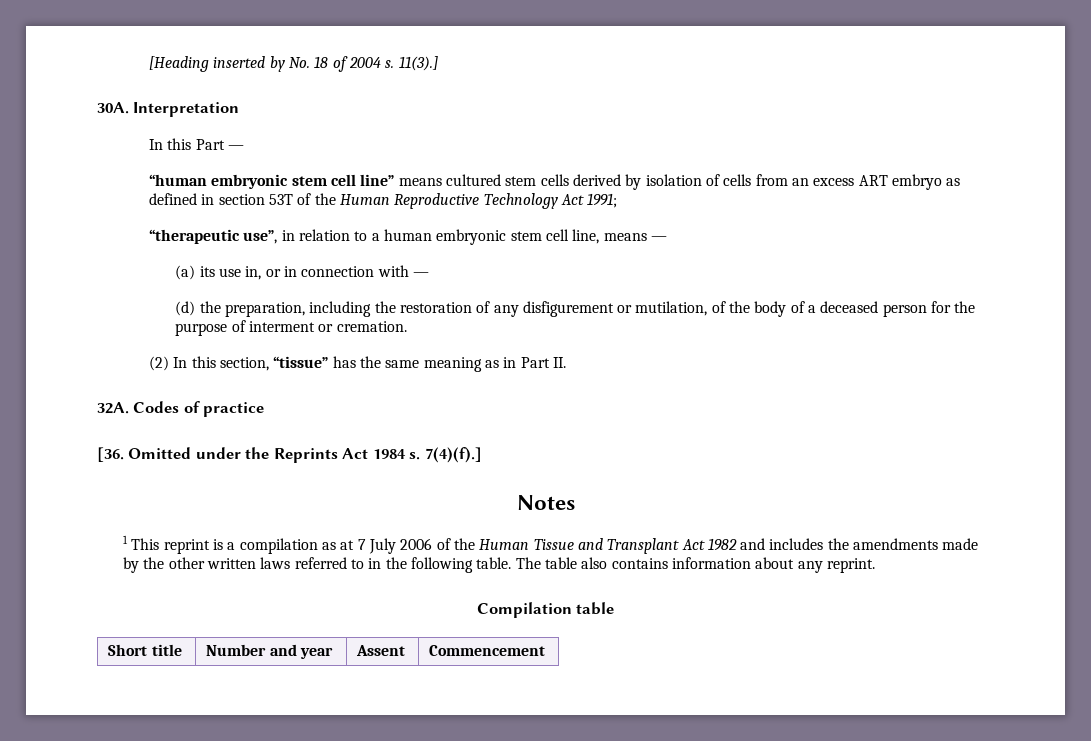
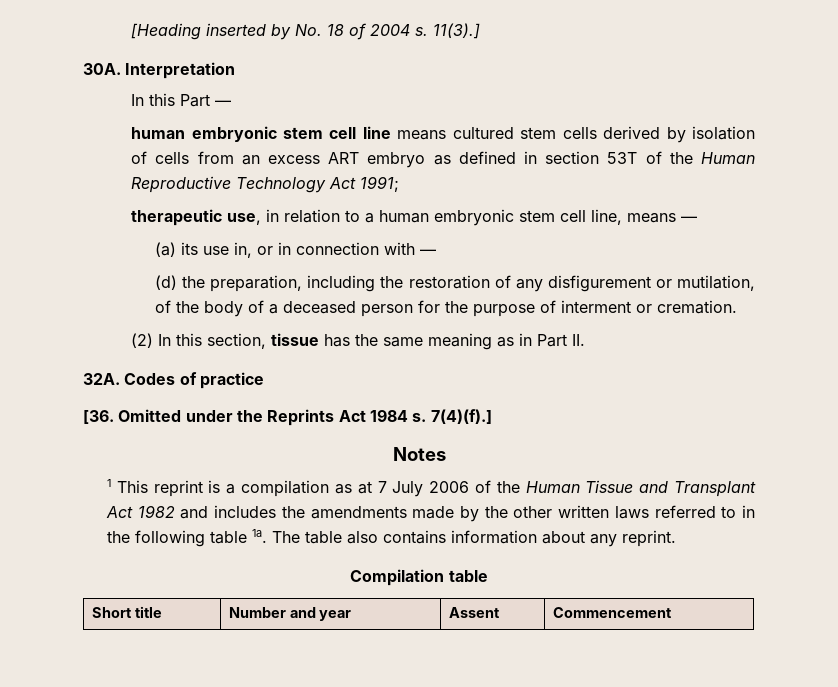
[149,174,395,189] “human embryonic stem cell line” -> [131,126,391,142] human embryonic stem cell line
[149,229,278,244] “therapeutic use”, -> [131,209,262,226] therapeutic use,
[273,356,329,368] “tissue” -> [271,333,320,346] tissue
[476,557,512,569] table. -> [210,529,268,544] table 1a.

